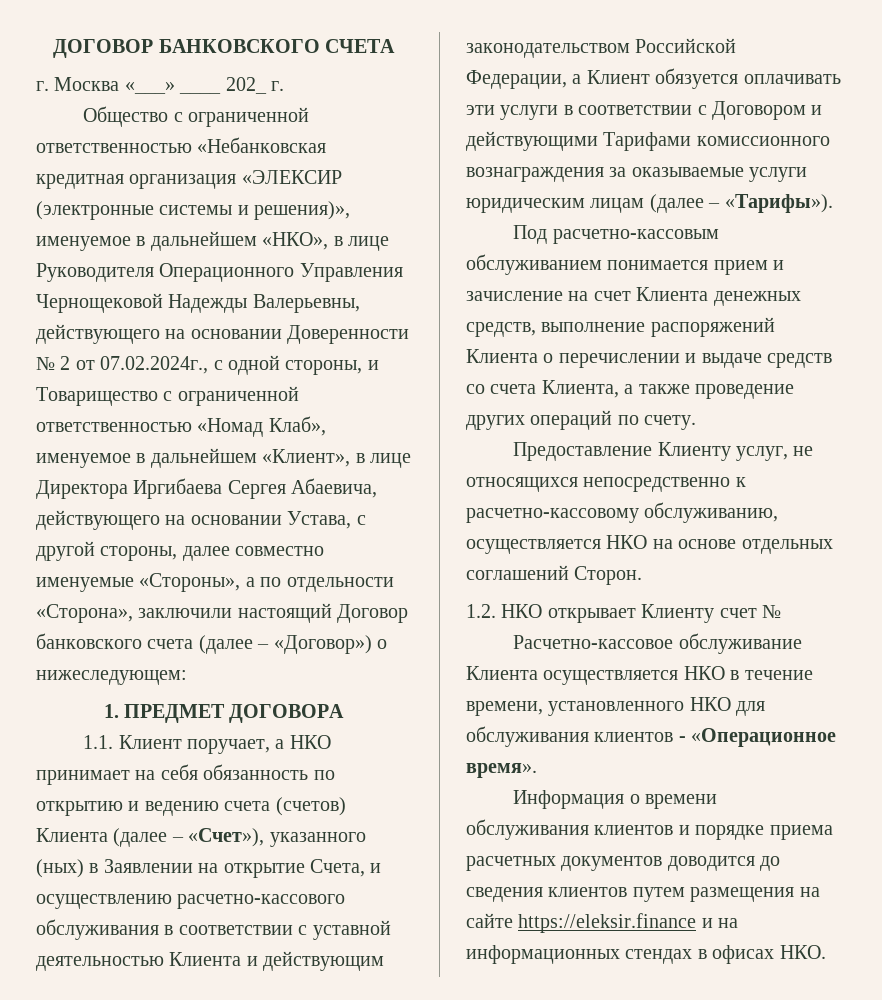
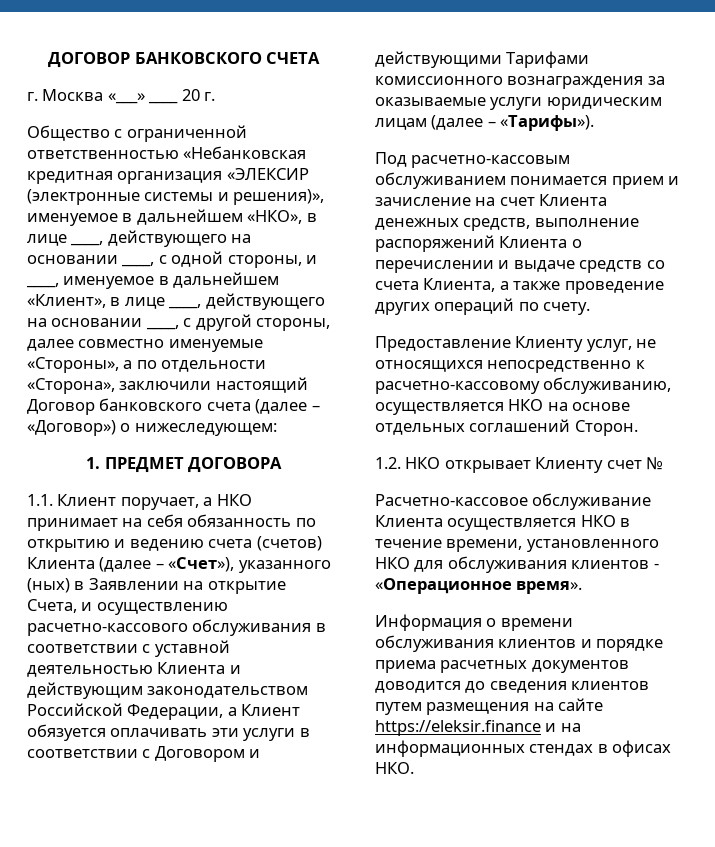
[225,77,267,94] 202_ -> [181,89,200,101] 20
[36,263,403,282] [36,293,360,313] [36,324,410,344] [36,355,379,375] [36,386,299,406] [36,416,326,437] Руководителя Операционного Управления Чернощековой Надежды Валерьевны, действующего на основании Доверенности № 2 от 07.02.2024г., с одной стороны, и Товарищество с ограниченной ответственностью «Номад Клаб», -> [70,230,252,247] [27,251,318,268] [26,283,59,288] ____, действующего на основании ____, с одной стороны, и ____,
[36,478,378,499] [36,510,352,530] Директора Иргибаева Сергея Абаевича, действующего на основании Устава, -> [168,293,325,310] [27,318,179,330] ____, действующего на основании ____,

